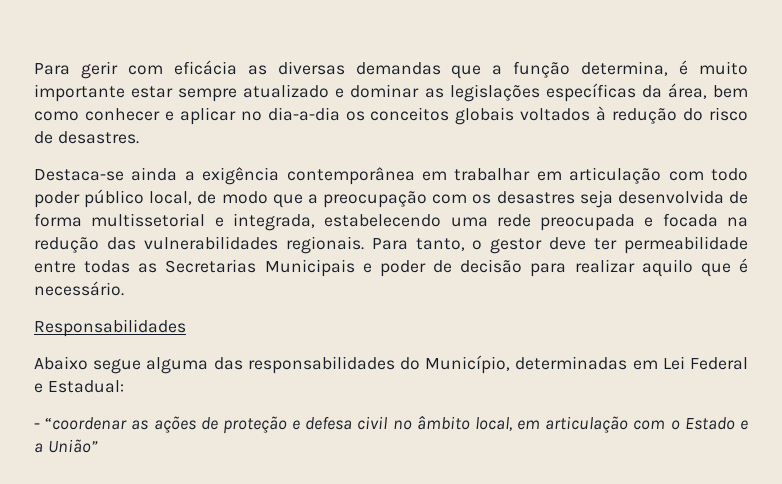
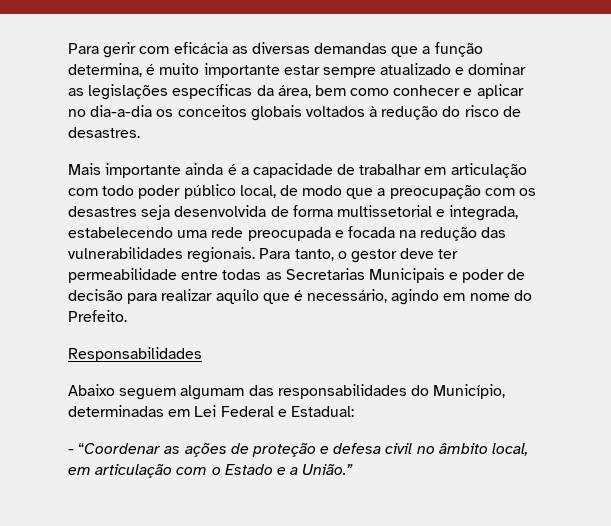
[34,167,447,185] Destaca-se ainda a exigência contemporânea em -> [68,163,356,178] Mais importante ainda é a capacidade de
[34,281,124,296] necessário. -> [307,289,532,305] [68,310,127,322] necessário, agindo em nome do Prefeito.
[93,357,209,374] segue alguma -> [119,385,245,400] seguem algumam
[45,417,128,430] “coordenar -> [78,443,162,454] “Coordenar
[47,439,98,453] União” -> [302,464,354,475] União.”

